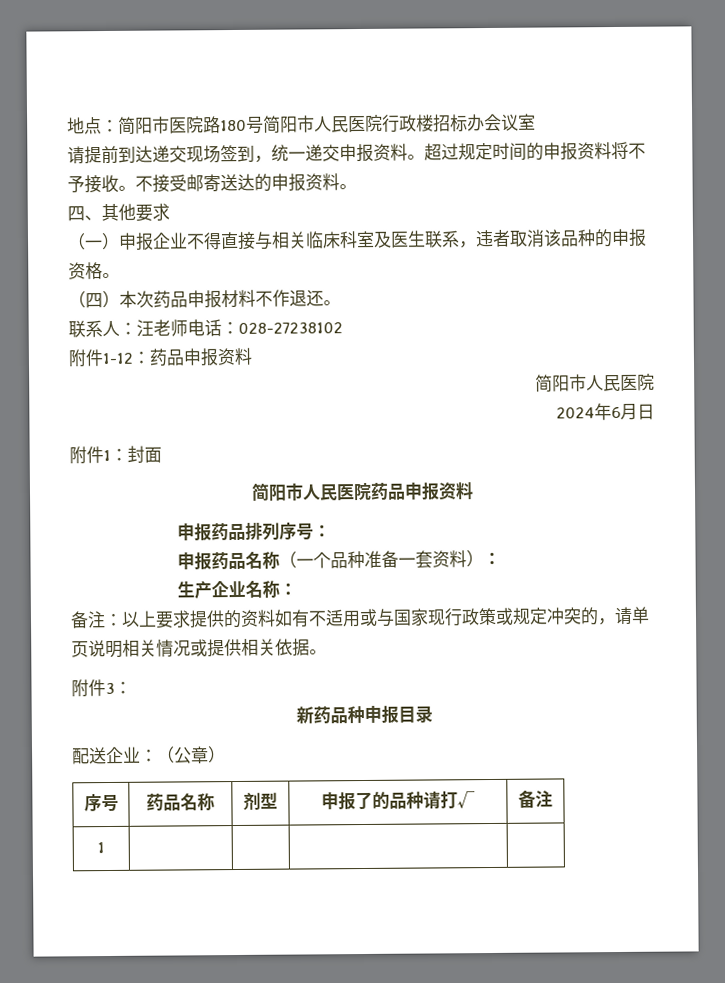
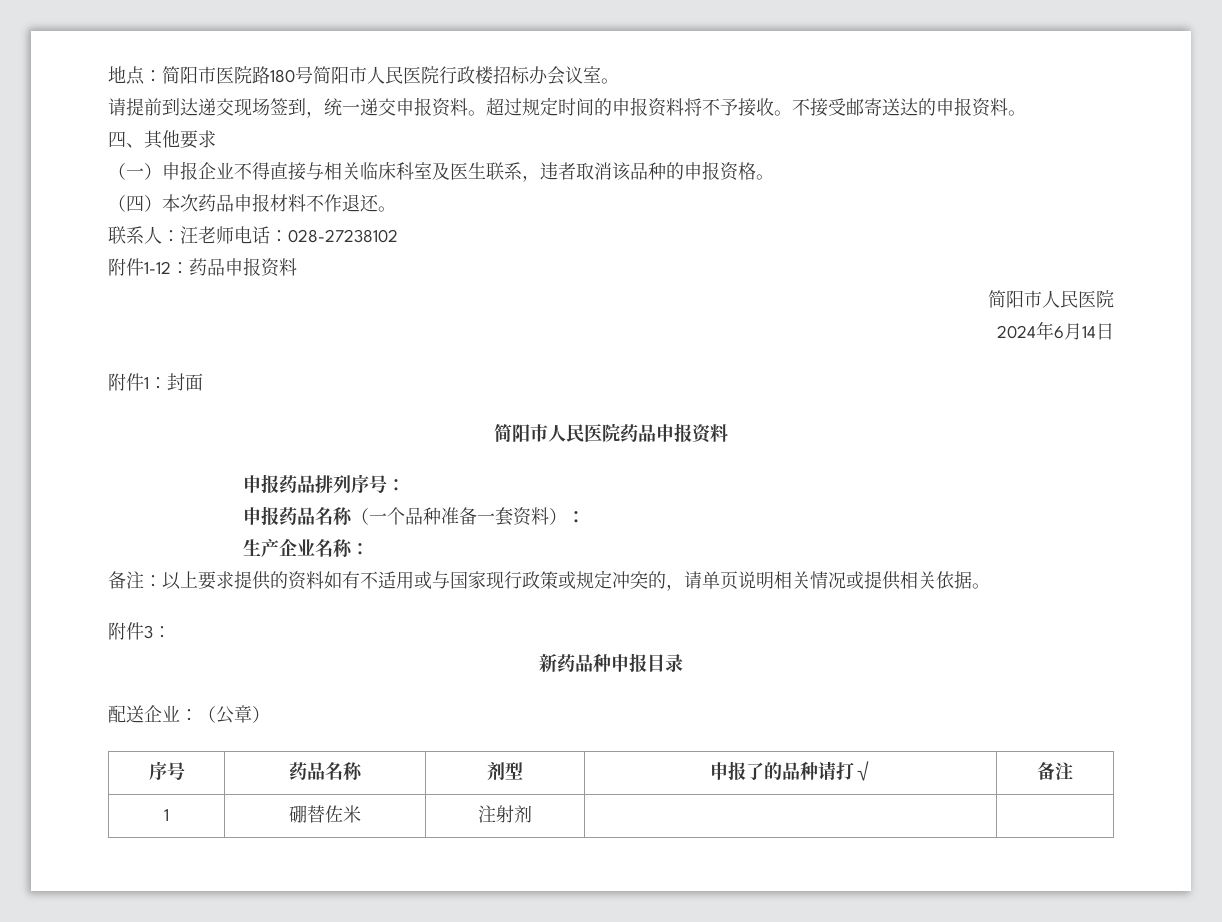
(536, 122) none -> [601,78,619,84] 。
(638, 411) none -> [1082,326,1096,338] 14
(105, 848) | -> [289,805,361,823] [478,805,532,823] 硼替佐米 | 注射剂

